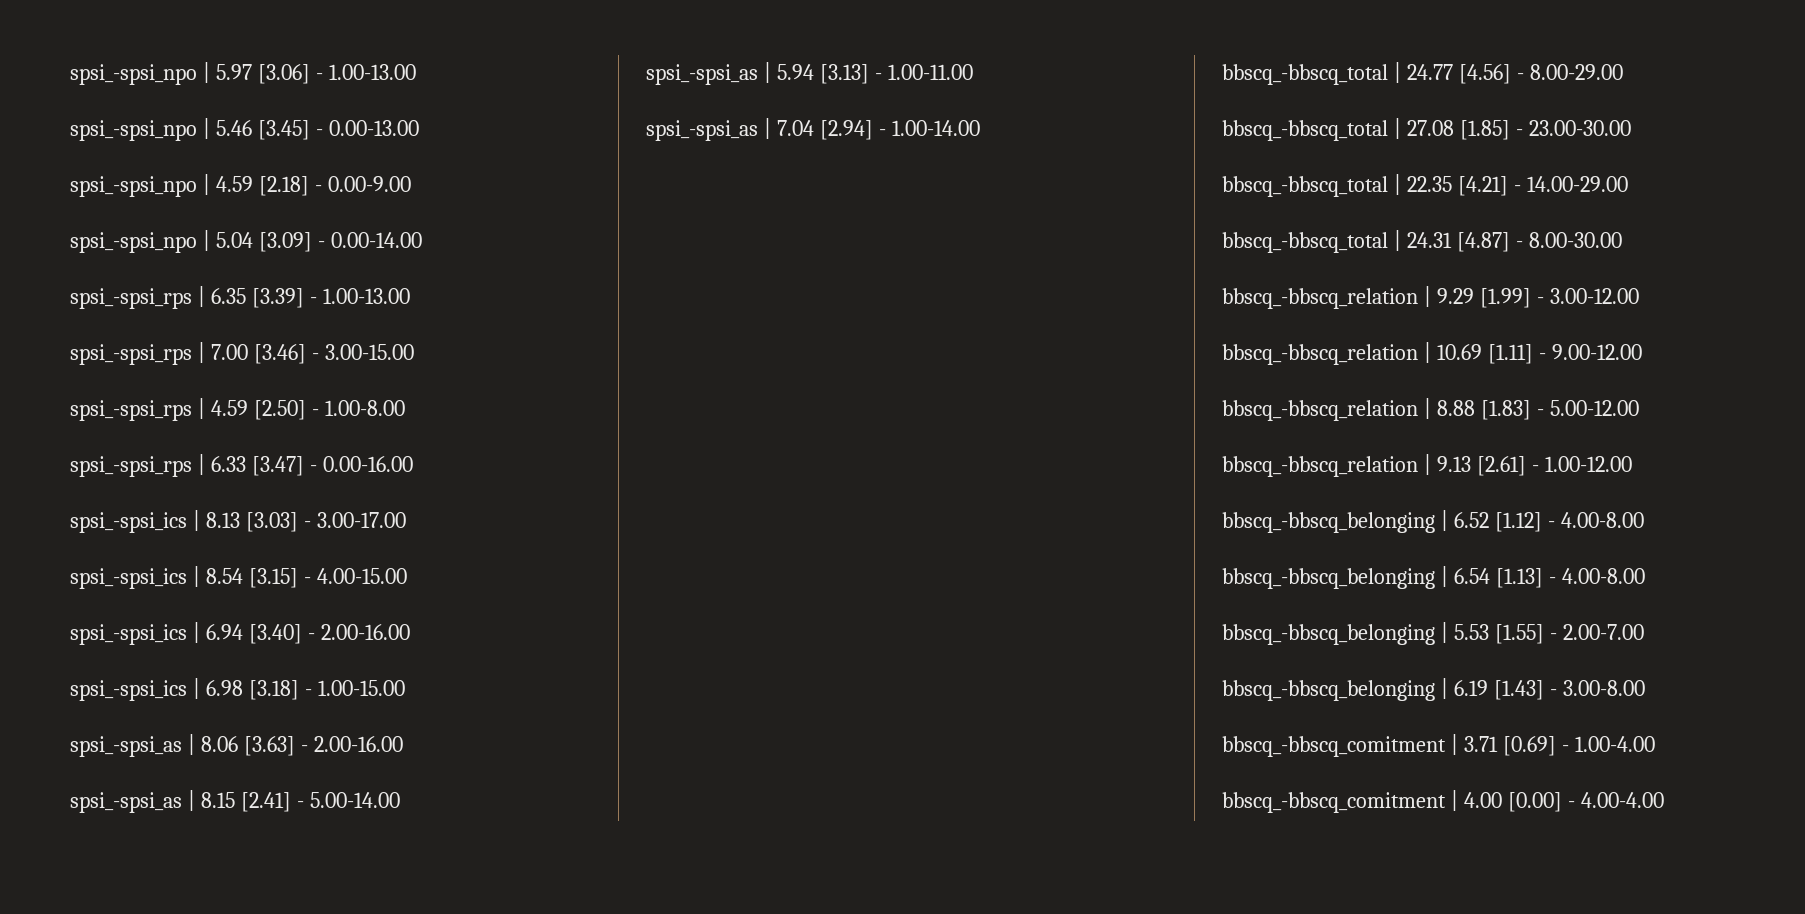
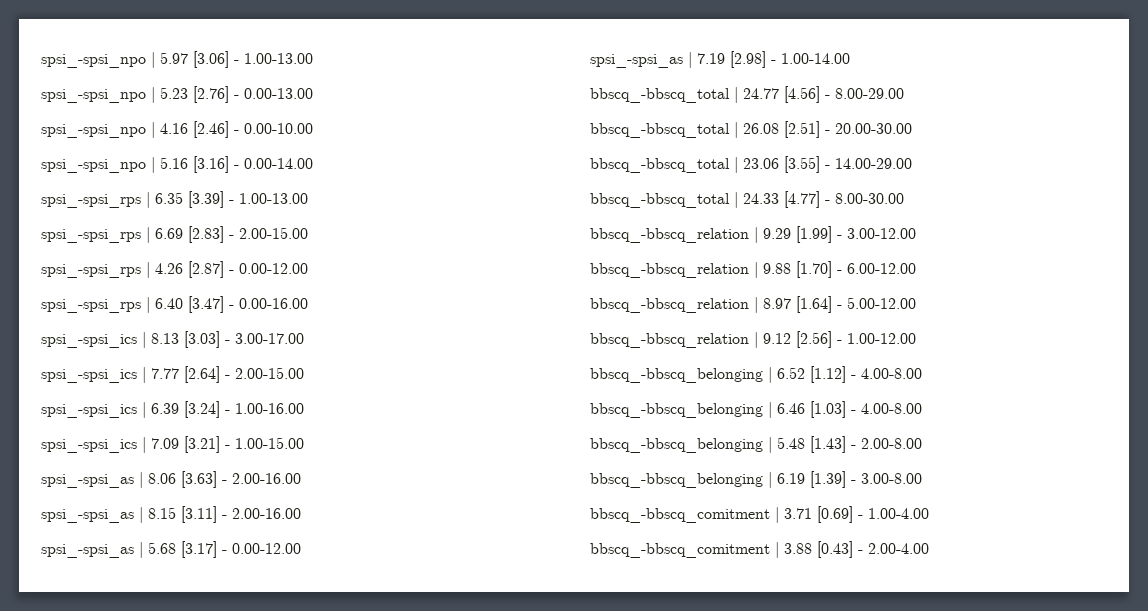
[215,120,310,140] 5.46 [3.45] -> [160,86,229,103] 5.23 [2.76]
[215,176,411,196] [70,230,312,253] 4.59 [2.18] - 0.00-9.00 // spsi_-spsi_npo | 5.04 [3.09] -> [160,121,313,138] [41,156,229,173] 4.16 [2.46] - 0.00-10.00 // spsi_-spsi_npo | 5.16 [3.16]
[210,344,414,364] [70,398,405,421] [70,454,246,477] 7.00 [3.46] - 3.00-15.00 // spsi_-spsi_rps | 4.59 [2.50] - 1.00-8.00 // spsi_-spsi_rps | 6.33 -> [155,226,308,243] [41,261,308,278] [41,297,183,313] 6.69 [2.83] - 2.00-15.00 // spsi_-spsi_rps | 4.26 [2.87] - 0.00-12.00 // spsi_-spsi_rps | 6.40
[205,568,407,588] [70,622,410,645] [70,678,299,701] 8.54 [3.15] - 4.00-15.00 // spsi_-spsi_ics | 6.94 [3.40] - 2.00-16.00 // spsi_-spsi_ics | 6.98 [3.18] -> [151,366,304,383] [41,401,304,418] [41,436,220,453] 7.77 [2.64] - 2.00-15.00 // spsi_-spsi_ics | 6.39 [3.24] - 1.00-16.00 // spsi_-spsi_ics | 7.09 [3.21]
[240,792,400,812] [646,62,973,85] [646,118,873,141] [2.41] - 5.00-14.00 // spsi_-spsi_as | 5.94 [3.13] - 1.00-11.00 // spsi_-spsi_as | 7.04 [2.94] -> [181,506,301,523] [41,541,301,558] [590,51,766,68] [3.11] - 2.00-16.00 // spsi_-spsi_as | 5.68 [3.17] - 0.00-12.00 // spsi_-spsi_as | 7.19 [2.98]
[1406,120,1631,140] [1222,174,1508,197] 27.08 [1.85] - 23.00-30.00 // bbscq_-bbscq_total | 22.35 [4.21] -> [743,121,912,138] [590,156,820,173] 26.08 [2.51] - 20.00-30.00 // bbscq_-bbscq_total | 23.06 [3.55]
[1406,232,1510,252] 24.31 [4.87] -> [743,191,820,208] 24.33 [4.77]
[1436,344,1642,364] [1222,398,1531,421] 10.69 [1.11] - 9.00-12.00 // bbscq_-bbscq_relation | 8.88 [1.83] -> [763,261,916,278] [590,296,832,313] 9.88 [1.70] - 6.00-12.00 // bbscq_-bbscq_relation | 8.97 [1.64]
[1436,456,1526,476] 9.13 [2.61] -> [763,331,832,348] 9.12 [2.56]
[1453,568,1645,588] [1222,622,1644,645] 6.54 [1.13] - 4.00-8.00 // bbscq_-bbscq_belonging | 5.53 [1.55] - 2.00-7.00 -> [777,401,922,418] [590,436,922,453] 6.46 [1.03] - 4.00-8.00 // bbscq_-bbscq_belonging | 5.48 [1.43] - 2.00-8.00
[1493,680,1544,700] [1.43] -> [810,471,846,488] [1.39]
[1463,792,1664,812] 4.00 [0.00] - 4.00-4.00 -> [784,541,929,558] 3.88 [0.43] - 2.00-4.00

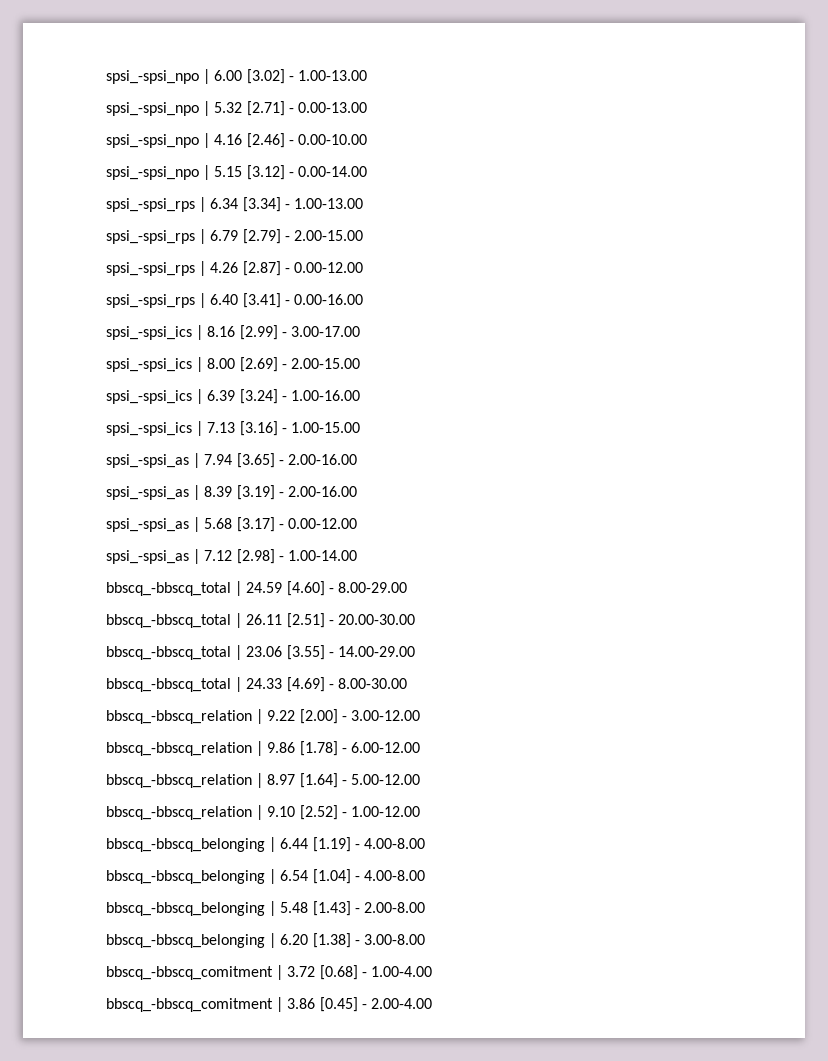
[41,51,229,68] spsi_-spsi_npo | 5.97 [3.06] -> [106,69,285,84] spsi_-spsi_npo | 6.00 [3.02]
[160,86,229,103] 5.23 [2.76] -> [214,101,285,116] 5.32 [2.71]
[160,156,229,173] 5.16 [3.16] -> [214,165,285,180] 5.15 [3.12]
[155,191,224,208] 6.35 [3.39] -> [210,197,281,212] 6.34 [3.34]
[155,226,224,243] 6.69 [2.83] -> [210,229,281,244] 6.79 [2.79]
[188,296,224,313] [3.47] -> [242,293,281,308] [3.41]
[151,331,220,348] 8.13 [3.03] -> [207,325,278,340] 8.16 [2.99]
[151,366,220,383] 7.77 [2.64] -> [207,357,278,372] 8.00 [2.69]
[151,436,220,453] 7.09 [3.21] -> [207,421,278,436] 7.13 [3.16]
[148,471,301,488] [41,506,217,523] 8.06 [3.63] - 2.00-16.00 // spsi_-spsi_as | 8.15 [3.11] -> [204,453,357,468] [106,485,275,500] 7.94 [3.65] - 2.00-16.00 // spsi_-spsi_as | 8.39 [3.19]
[697,53,725,64] 7.19 -> [204,550,233,561] 7.12
[743,86,820,103] 24.77 [4.56] -> [246,581,325,596] 24.59 [4.60]
[743,123,779,134] 26.08 -> [246,614,283,625] 26.11
[784,191,820,208] [4.77] -> [286,677,325,692] [4.69]
[763,226,832,243] 9.29 [1.99] -> [267,709,338,724] 9.22 [2.00]
[763,261,832,278] 9.88 [1.70] -> [267,741,338,756] 9.86 [1.78]
[763,331,832,348] 9.12 [2.56] -> [267,805,338,820] 9.10 [2.52]
[777,366,922,383] [590,401,846,418] 6.52 [1.12] - 4.00-8.00 // bbscq_-bbscq_belonging | 6.46 [1.03] -> [280,837,425,852] [106,869,351,884] 6.44 [1.19] - 4.00-8.00 // bbscq_-bbscq_belonging | 6.54 [1.04]
[777,471,846,488] 6.19 [1.39] -> [280,933,351,948] 6.20 [1.38]
[784,506,853,523] 3.71 [0.69] -> [287,965,358,980] 3.72 [0.68]
[784,541,853,558] 3.88 [0.43] -> [287,997,358,1012] 3.86 [0.45]

